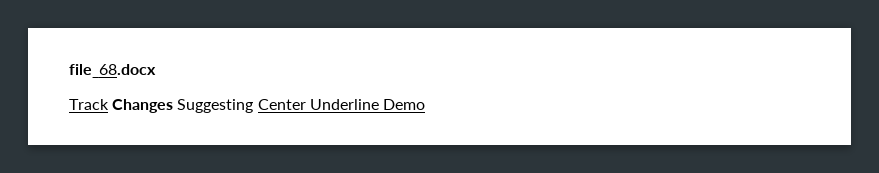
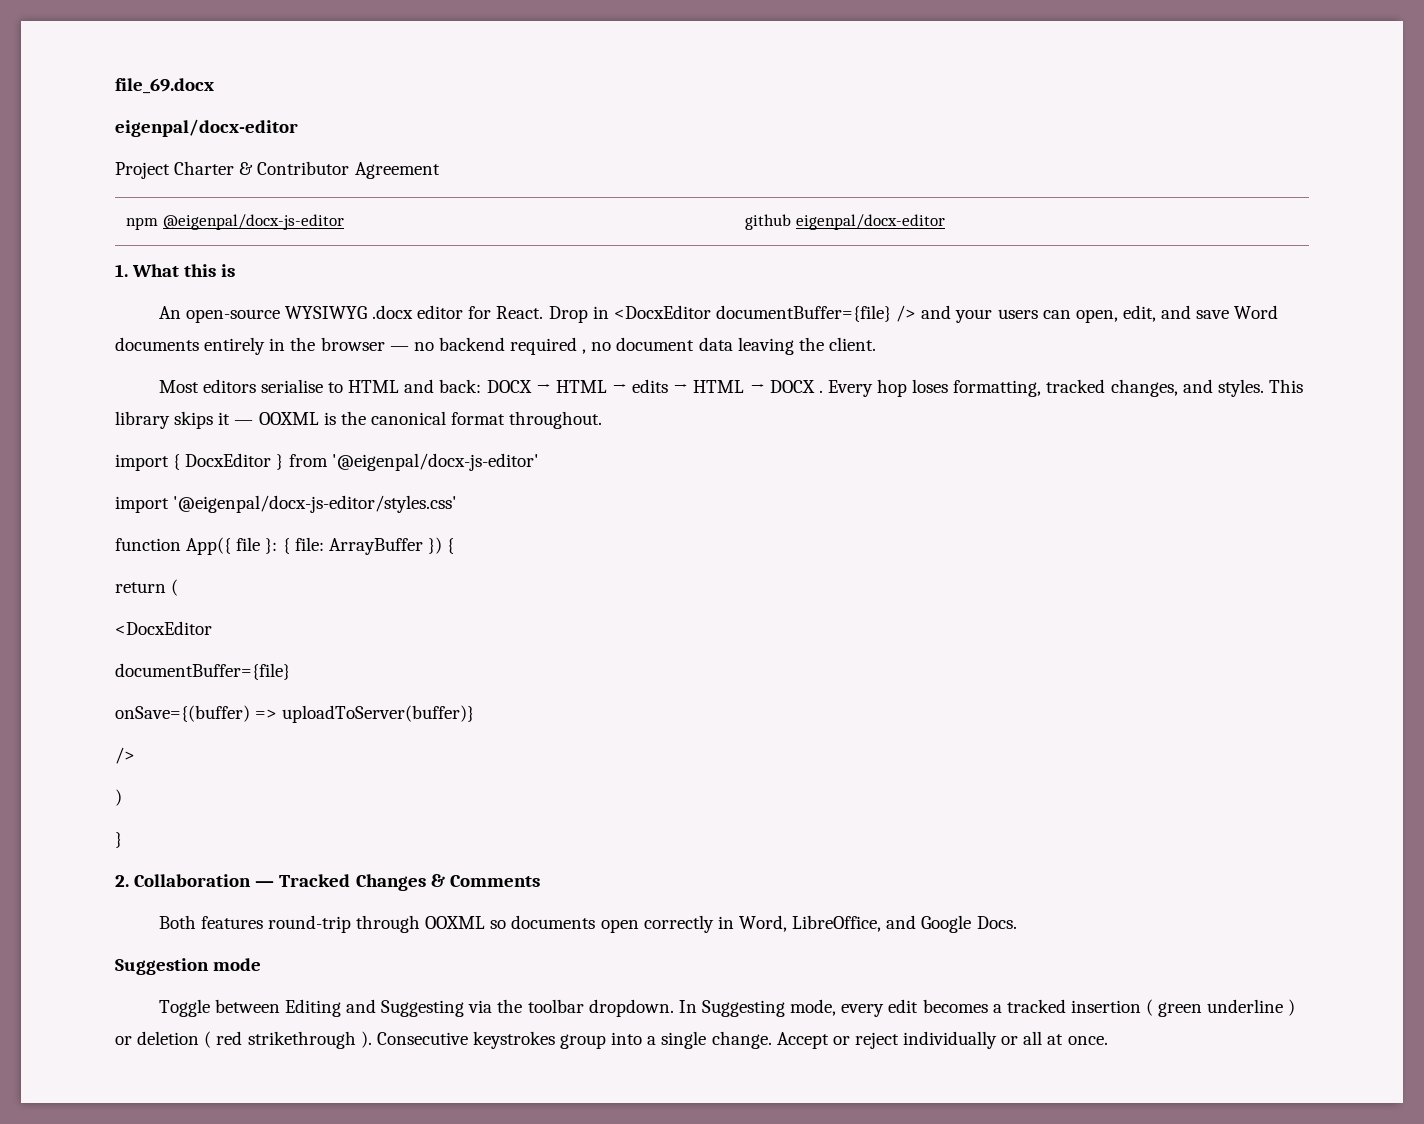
[69,64,156,78] [69,99,425,113] file_68.docx // Track Changes Suggesting Center Underline Demo -> [115,78,214,94] [115,119,298,137] [115,161,440,179] [126,214,345,230] [745,214,946,230] [115,264,236,277] [158,305,1279,323] [115,337,876,355] [158,379,1303,397] [115,411,603,429] [115,453,539,471] [115,495,458,513] [115,537,455,555] [115,579,179,596] [115,621,212,635] [115,663,290,680] [115,705,475,723] [115,747,135,764] [115,789,122,806] [115,832,122,848] [115,874,540,891] [158,915,1017,933] [115,958,262,975] [158,999,1296,1017] [115,1031,1108,1049] file_69.docx // eigenpal/docx-editor // Project Charter & Contributor Agreement // npm @eigenpal/docx-js-editor | github eigenpal/docx-editor // 1. What this is // An open-source WYSIWYG .docx editor for React. Drop in <DocxEditor documentBuffer={file} /> and your users can open, edit, and save Word documents entirely in the browser — no backend required , no document data leaving the client. // Most editors serialise to HTML and back: DOCX → HTML → edits → HTML → DOCX . Every hop loses formatting, tracked changes, and styles. This library skips it — OOXML is the canonical format throughout. // import { DocxEditor } from '@eigenpal/docx-js-editor' // import '@eigenpal/docx-js-editor/styles.css' // function App({ file }: { file: ArrayBuffer }) { // return ( // <DocxEditor // documentBuffer={file} // onSave={(buffer) => uploadToServer(buffer)} // /> // ) // } // 2. Collaboration — Tracked Changes & Comments // Both features round-trip through OOXML so documents open correctly in Word, LibreOffice, and Google Docs. // Suggestion mode // Toggle between Editing and Suggesting via the toolbar dropdown. In Suggesting mode, every edit becomes a tracked insertion ( green underline ) or deletion ( red strikethrough ). Consecutive keystrokes group into a single change. Accept or reject individually or all at once.

